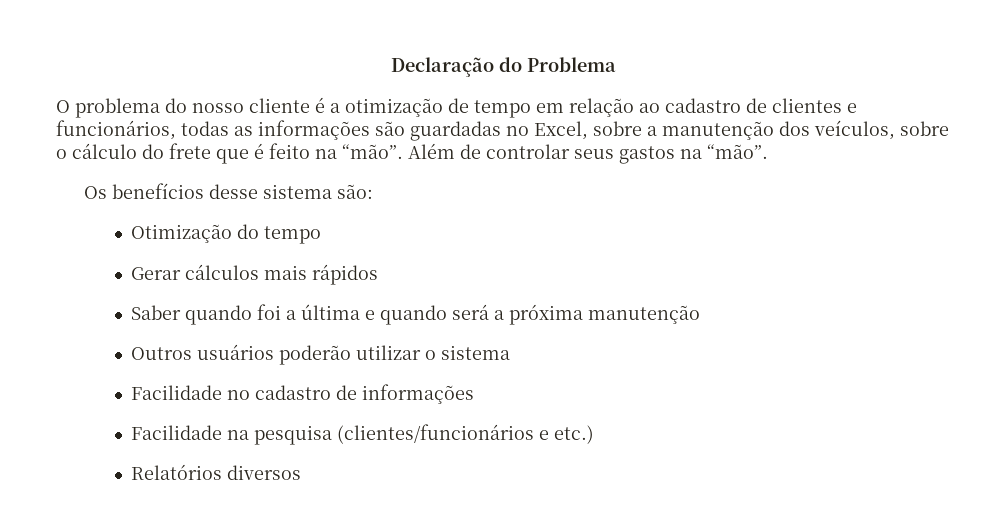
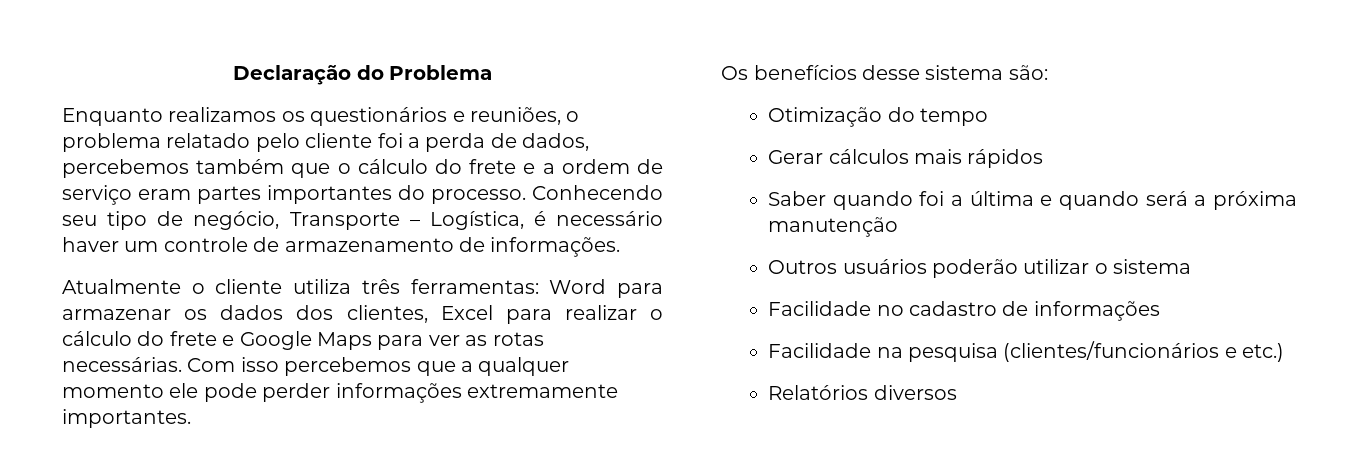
[56,97,857,118] [56,120,949,141] [56,143,768,164] O problema do nosso cliente é a otimização de tempo em relação ao cadastro de clientes e funcionários, todas as informações são guardadas no Excel, sobre a manutenção dos veículos, sobre o cálculo do frete que é feito na “mão”. Além de controlar seus gastos na “mão”. -> [62,107,580,126] [62,133,590,152] [62,159,663,178] [62,185,663,205] [62,211,663,230] [62,237,621,257] [62,279,663,298] [62,305,663,324] [62,331,544,350] [62,357,570,376] [62,383,618,403] [62,409,191,428] Enquanto realizamos os questionários e reuniões, o problema relatado pelo cliente foi a perda de dados, percebemos também que o cálculo do frete e a ordem de serviço eram partes importantes do processo. Conhecendo seu tipo de negócio, Transporte – Logística, é necessário haver um controle de armazenamento de informações. // Atualmente o cliente utiliza três ferramentas: Word para armazenar os dados dos clientes, Excel para realizar o cálculo do frete e Google Maps para ver as rotas necessárias. Com isso percebemos que a qualquer momento ele pode perder informações extremamente importantes.

